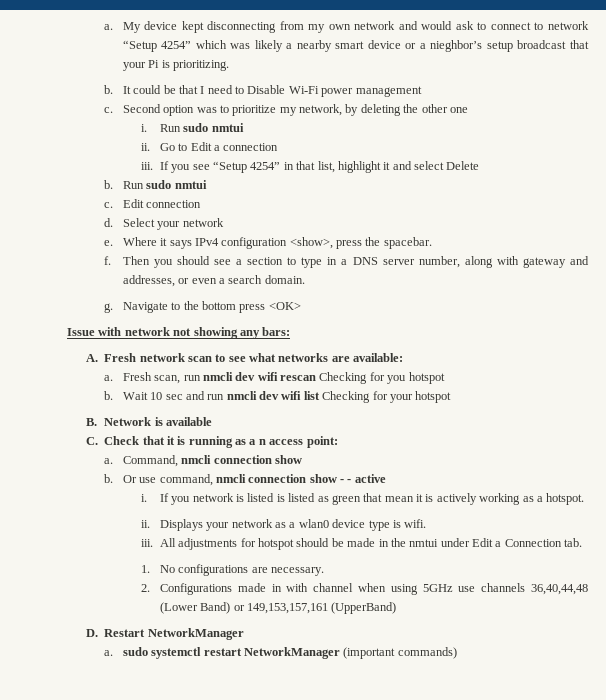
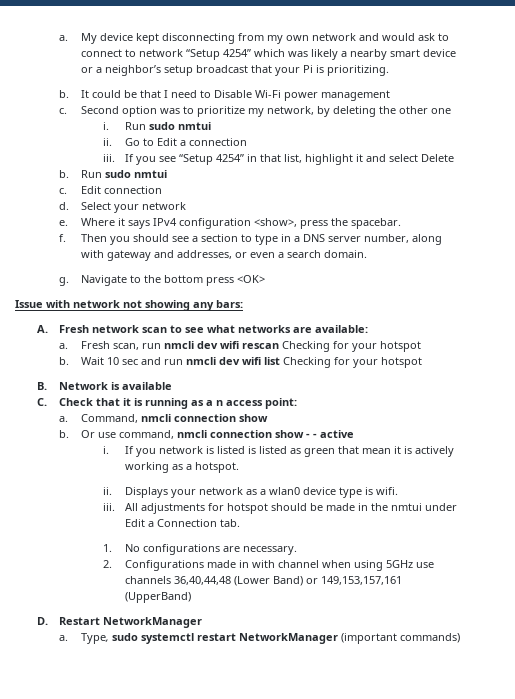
[430,40,483,52] nieghbor’s -> [104,65,161,76] neighbor’s
[387,375,407,384] you -> [351,343,377,352] your
(114, 653) none -> [80,633,109,644] Type,

